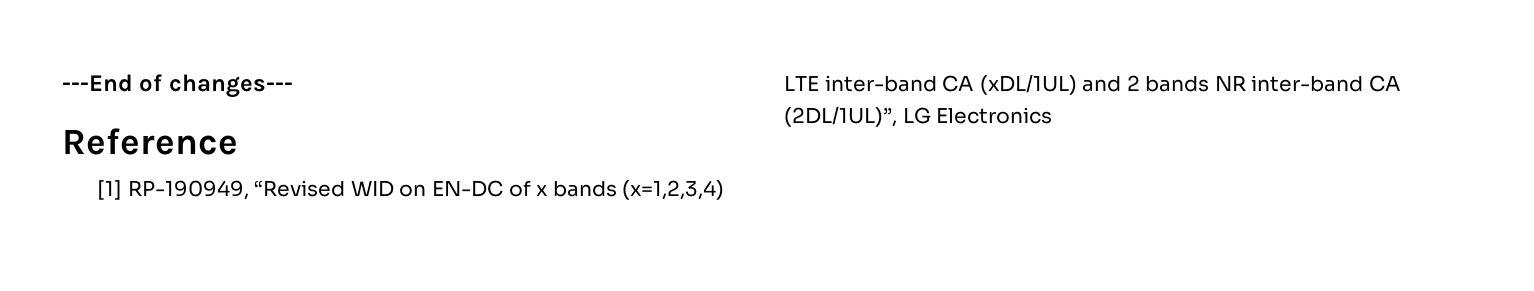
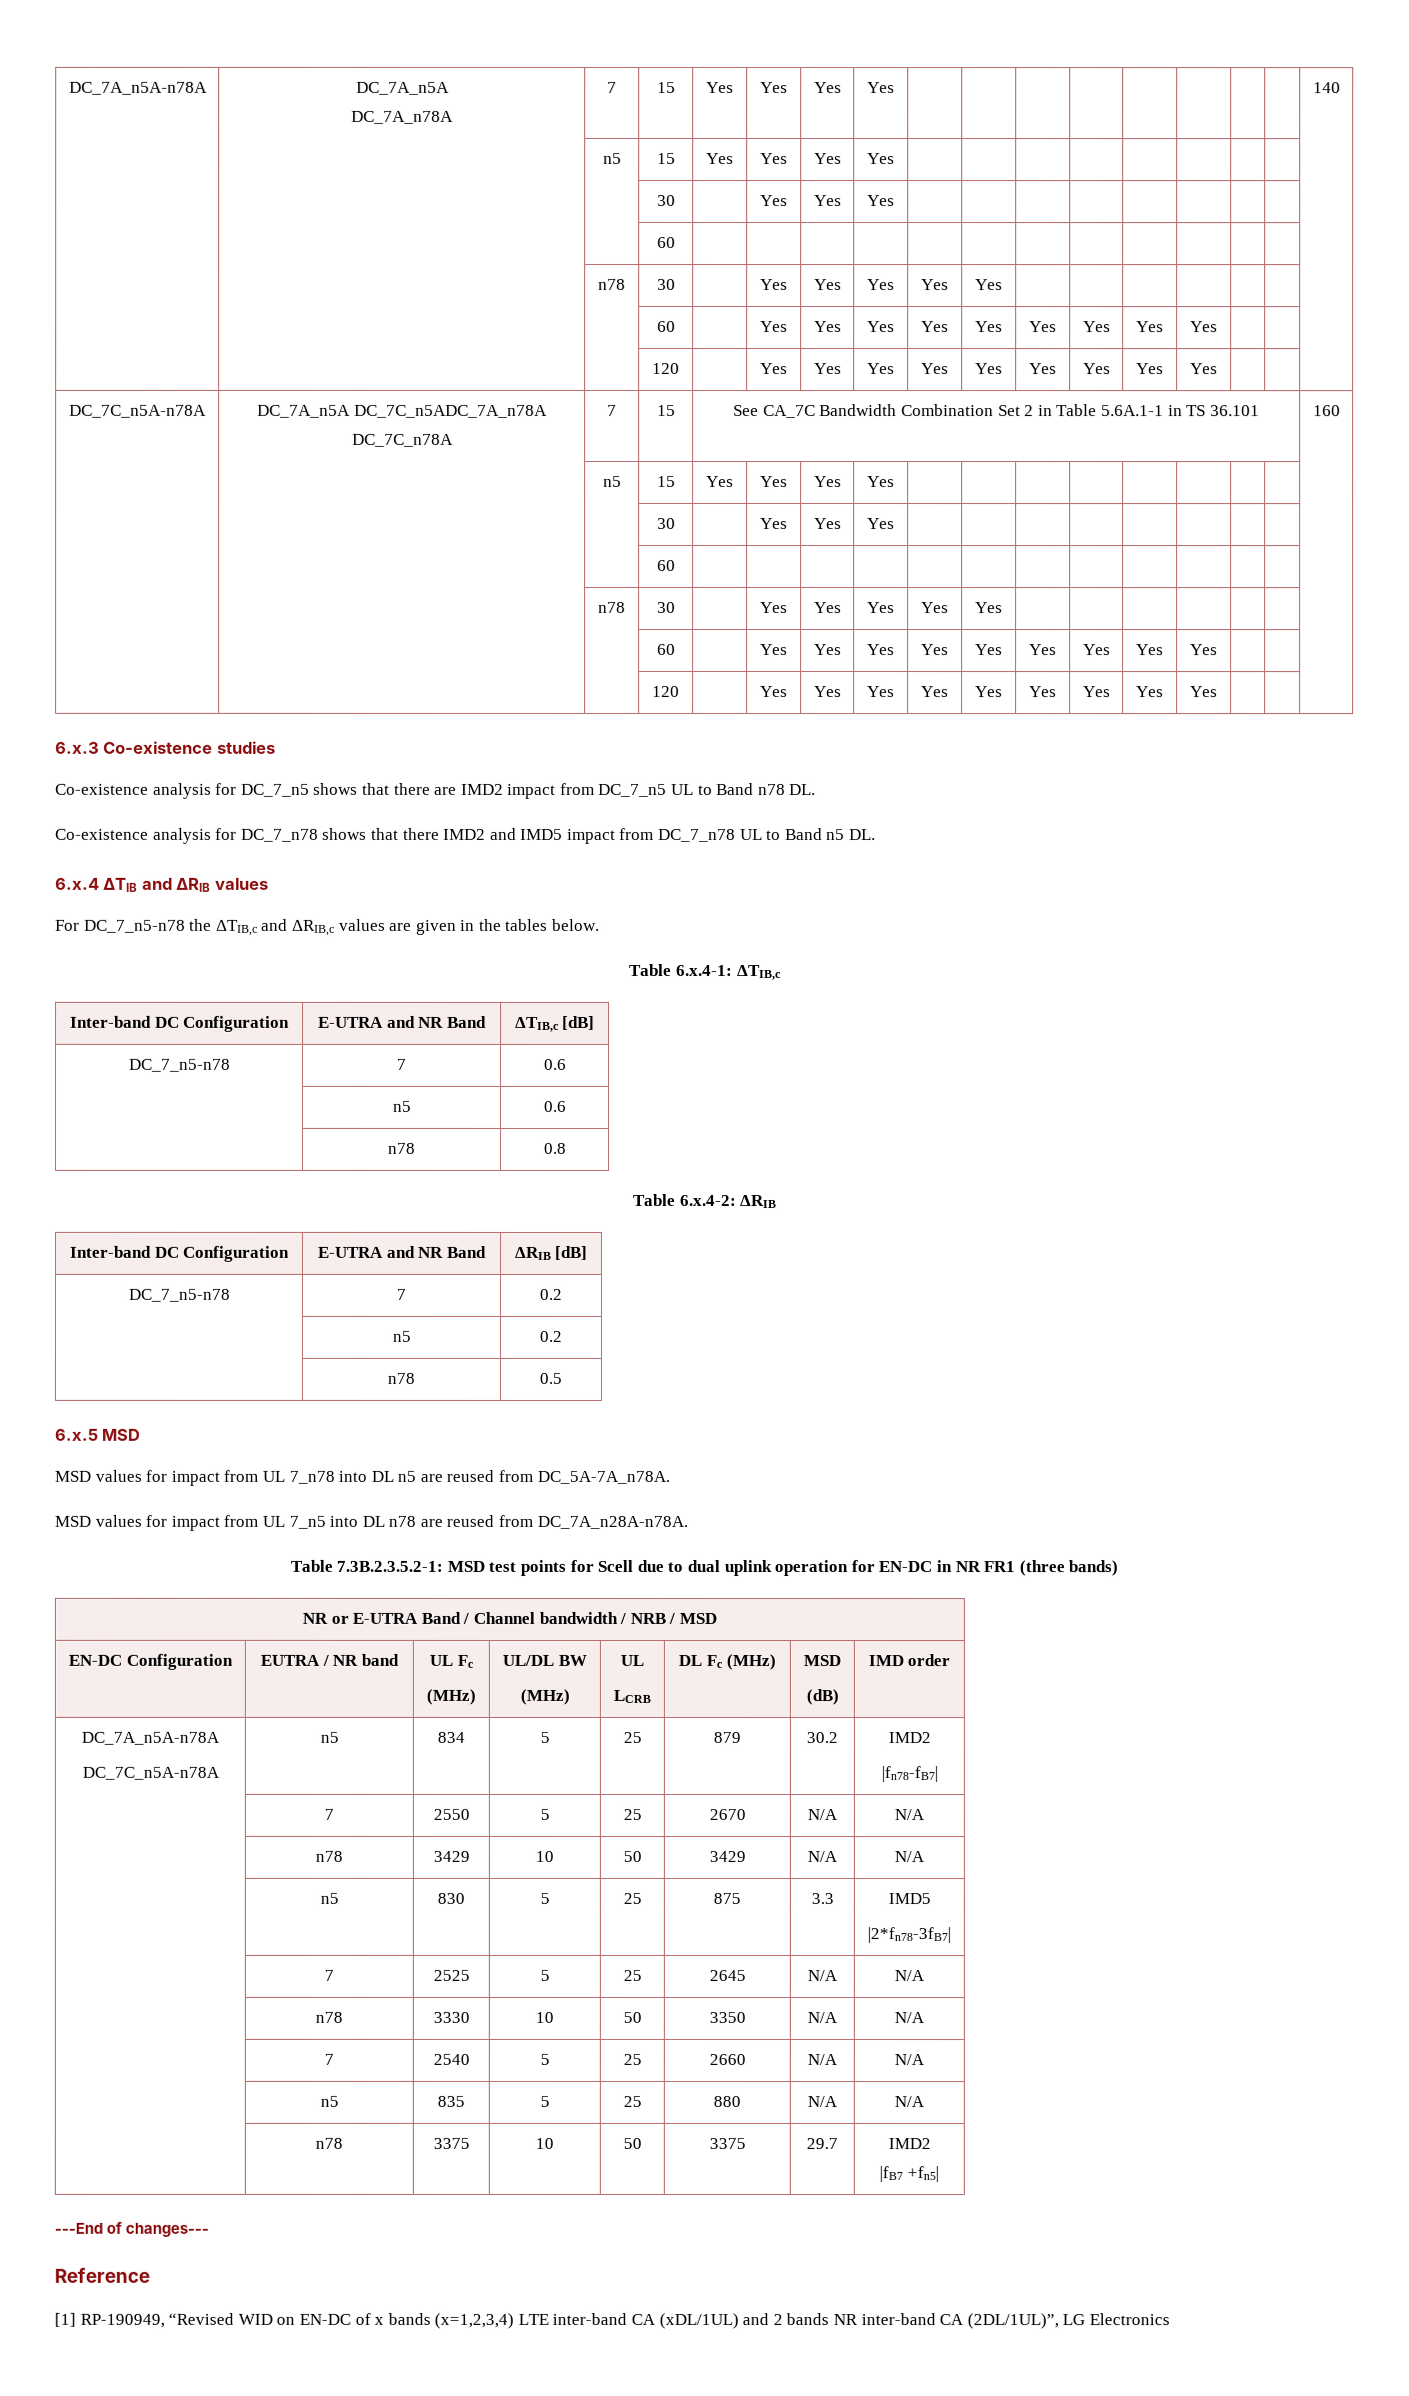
(62, 83) none -> [68,81,208,95] [355,81,450,95] [351,110,455,124] [607,81,617,93] [656,81,676,93] [706,82,734,94] [760,82,788,94] [813,82,842,94] [867,82,895,94] [1312,82,1341,94] [602,152,622,164] [656,152,676,164] [706,153,734,165] [760,153,788,165] [813,153,842,165] [867,153,895,165] [656,194,676,206] [760,195,788,207] [813,195,842,207] [867,195,895,207] [656,236,676,248] [598,278,626,290] [656,278,676,290] [760,279,788,291] [813,279,842,291] [867,279,895,291] [921,279,949,291] [975,279,1003,291] [656,320,676,332] [760,321,788,333] [813,321,842,333] [867,321,895,333] [921,321,949,333] [975,321,1003,333] [1029,321,1057,333] [1082,321,1111,333] [1136,321,1164,333] [1190,321,1218,333] [652,362,680,374] [760,363,788,375] [813,363,842,375] [867,363,895,375] [921,363,949,375] [975,363,1003,375] [1029,363,1057,375] [1082,363,1111,375] [1136,363,1164,375] [1190,363,1218,375] [69,404,207,418] [257,404,548,418] [351,433,454,447] [607,404,617,416] [656,404,676,416] [733,404,1260,419] [1312,405,1341,417] [602,475,622,487] [656,475,676,487] [706,476,734,488] [760,476,788,488] [813,476,842,488] [867,476,895,488] [656,517,676,529] [760,518,788,530] [813,518,842,530] [867,518,895,530] [656,559,676,571] [598,601,626,613] [656,601,676,613] [760,602,788,614] [813,602,842,614] [867,602,895,614] [921,602,949,614] [975,602,1003,614] [656,643,676,655] [760,644,788,656] [813,644,842,656] [867,644,895,656] [921,644,949,656] [975,644,1003,656] [1029,644,1057,656] [1082,644,1111,656] [1136,644,1164,656] [1190,644,1218,656] [652,685,680,697] [760,686,788,698] [813,686,842,698] [867,686,895,698] [921,686,949,698] [975,686,1003,698] [1029,686,1057,698] [1082,686,1111,698] [1136,686,1164,698] [1190,686,1218,698] [55,740,276,754] [55,782,817,799] [55,827,877,844] [55,877,269,892] [55,918,601,936] [629,963,782,981] [69,1015,291,1032] [318,1015,487,1028] [514,1015,596,1032] [128,1058,231,1072] [397,1058,407,1070] [543,1058,567,1070] [392,1100,412,1112] [543,1100,567,1112] [388,1142,416,1154] [543,1142,567,1154] [631,1193,778,1209] [68,1245,290,1262] [317,1245,486,1258] [513,1245,588,1260] [127,1288,230,1302] [396,1288,406,1300] [539,1288,562,1300] [391,1330,411,1342] [539,1330,562,1342] [387,1372,415,1384] [539,1372,562,1384] [54,1428,141,1441] [54,1469,670,1486] [54,1514,688,1531] [289,1559,1119,1577] [302,1611,717,1625] [68,1653,233,1670] [260,1653,399,1666] [429,1654,474,1668] [426,1688,476,1705] [502,1654,587,1666] [519,1688,570,1705] [620,1654,644,1666] [613,1689,651,1703] [678,1654,776,1671] [803,1655,841,1667] [805,1689,839,1706] [867,1654,951,1667] [81,1731,220,1745] [81,1766,220,1780] [319,1731,339,1743] [437,1731,465,1743] [539,1731,550,1743] [622,1731,642,1743] [713,1732,741,1744] [806,1732,838,1744] [887,1732,931,1744] [880,1766,938,1783] [324,1808,334,1820] [432,1808,470,1820] [539,1808,550,1820] [622,1808,642,1820] [708,1809,746,1821] [807,1809,838,1821] [894,1809,925,1821] [315,1850,343,1862] [432,1850,470,1862] [535,1850,554,1862] [622,1850,642,1862] [708,1851,746,1863] [807,1851,838,1863] [894,1851,925,1863] [319,1892,339,1904] [437,1892,465,1904] [539,1892,550,1904] [622,1892,642,1904] [713,1893,741,1905] [810,1893,834,1905] [887,1893,931,1905] [867,1927,951,1944] [324,1969,334,1981] [432,1969,470,1981] [539,1969,550,1981] [622,1969,642,1981] [708,1970,746,1982] [807,1970,838,1982] [894,1970,925,1982] [315,2011,343,2023] [432,2011,470,2023] [535,2011,554,2023] [622,2011,642,2023] [708,2012,746,2024] [807,2012,838,2024] [894,2012,925,2024] [324,2053,334,2065] [432,2053,470,2065] [539,2053,550,2065] [622,2053,642,2065] [708,2054,746,2066] [807,2054,838,2066] [894,2054,925,2066] [319,2095,339,2107] [437,2095,465,2107] [539,2095,550,2107] [622,2095,642,2107] [713,2096,741,2108] [807,2096,838,2108] [894,2096,925,2108] [315,2137,343,2149] [432,2137,470,2149] [535,2137,554,2149] [622,2137,642,2149] [708,2138,746,2150] [806,2138,838,2150] [887,2138,931,2150] [879,2166,939,2183] DC_7A_n5A-n78A | DC_7A_n5A // DC_7A_n78A | 7 | 15 | Yes | Yes | Yes | Yes | | | | | | | | | 140 // | | n5 | 15 | Yes | Yes | Yes | Yes | | | | | | | | | // | | | 30 | | Yes | Yes | Yes | | | | | | | | | // | | | 60 | | | | | | | | | | | | | // | | n78 | 30 | | Yes | Yes | Yes | Yes | Yes | | | | | | | // | | | 60 | | Yes | Yes | Yes | Yes | Yes | Yes | Yes | Yes | Yes | | | // | | | 120 | | Yes | Yes | Yes | Yes | Yes | Yes | Yes | Yes | Yes | | | // DC_7C_n5A-n78A | DC_7A_n5A DC_7C_n5ADC_7A_n78A DC_7C_n78A | 7 | 15 | See CA_7C Bandwidth Combination Set 2 in Table 5.6A.1-1 in TS 36.101 | 160 // | | n5 | 15 | Yes | Yes | Yes | Yes | | | | | | | | | // | | | 30 | | Yes | Yes | Yes | | | | | | | | | // | | | 60 | | | | | | | | | | | | | // | | n78 | 30 | | Yes | Yes | Yes | Yes | Yes | | | | | | | // | | | 60 | | Yes | Yes | Yes | Yes | Yes | Yes | Yes | Yes | Yes | | | // | | | 120 | | Yes | Yes | Yes | Yes | Yes | Yes | Yes | Yes | Yes | | | // 6.x.3 Co-existence studies // Co-existence analysis for DC_7_n5 shows that there are IMD2 impact from DC_7_n5 UL to Band n78 DL. // Co-existence analysis for DC_7_n78 shows that there IMD2 and IMD5 impact from DC_7_n78 UL to Band n5 DL. // 6.x.4 ∆TIB and ∆RIB values // For DC_7_n5-n78 the ΔTIB,c and ΔRIB,c values are given in the tables below. // Table 6.x.4-1: ΔTIB,c // Inter-band DC Configuration | E-UTRA and NR Band | ΔTIB,c [dB] // DC_7_n5-n78 | 7 | 0.6 // | n5 | 0.6 // | n78 | 0.8 // Table 6.x.4-2: ΔRIB // Inter-band DC Configuration | E-UTRA and NR Band | ΔRIB [dB] // DC_7_n5-n78 | 7 | 0.2 // | n5 | 0.2 // | n78 | 0.5 // 6.x.5 MSD // MSD values for impact from UL 7_n78 into DL n5 are reused from DC_5A-7A_n78A. // MSD values for impact from UL 7_n5 into DL n78 are reused from DC_7A_n28A-n78A. // Table 7.3B.2.3.5.2-1: MSD test points for Scell due to dual uplink operation for EN-DC in NR FR1 (three bands) // NR or E-UTRA Band / Channel bandwidth / NRB / MSD // EN-DC Configuration | EUTRA / NR band | UL Fc // (MHz) | UL/DL BW // (MHz) | UL // LCRB | DL Fc (MHz) | MSD // (dB) | IMD order // DC_7A_n5A-n78A // DC_7C_n5A-n78A | n5 | 834 | 5 | 25 | 879 | 30.2 | IMD2 // |fn78-fB7| // | 7 | 2550 | 5 | 25 | 2670 | N/A | N/A // | n78 | 3429 | 10 | 50 | 3429 | N/A | N/A // | n5 | 830 | 5 | 25 | 875 | 3.3 | IMD5 // |2*fn78-3fB7| // | 7 | 2525 | 5 | 25 | 2645 | N/A | N/A // | n78 | 3330 | 10 | 50 | 3350 | N/A | N/A // | 7 | 2540 | 5 | 25 | 2660 | N/A | N/A // | n5 | 835 | 5 | 25 | 880 | N/A | N/A // | n78 | 3375 | 10 | 50 | 3375 | 29.7 | IMD2 // |fB7 +fn5| //

